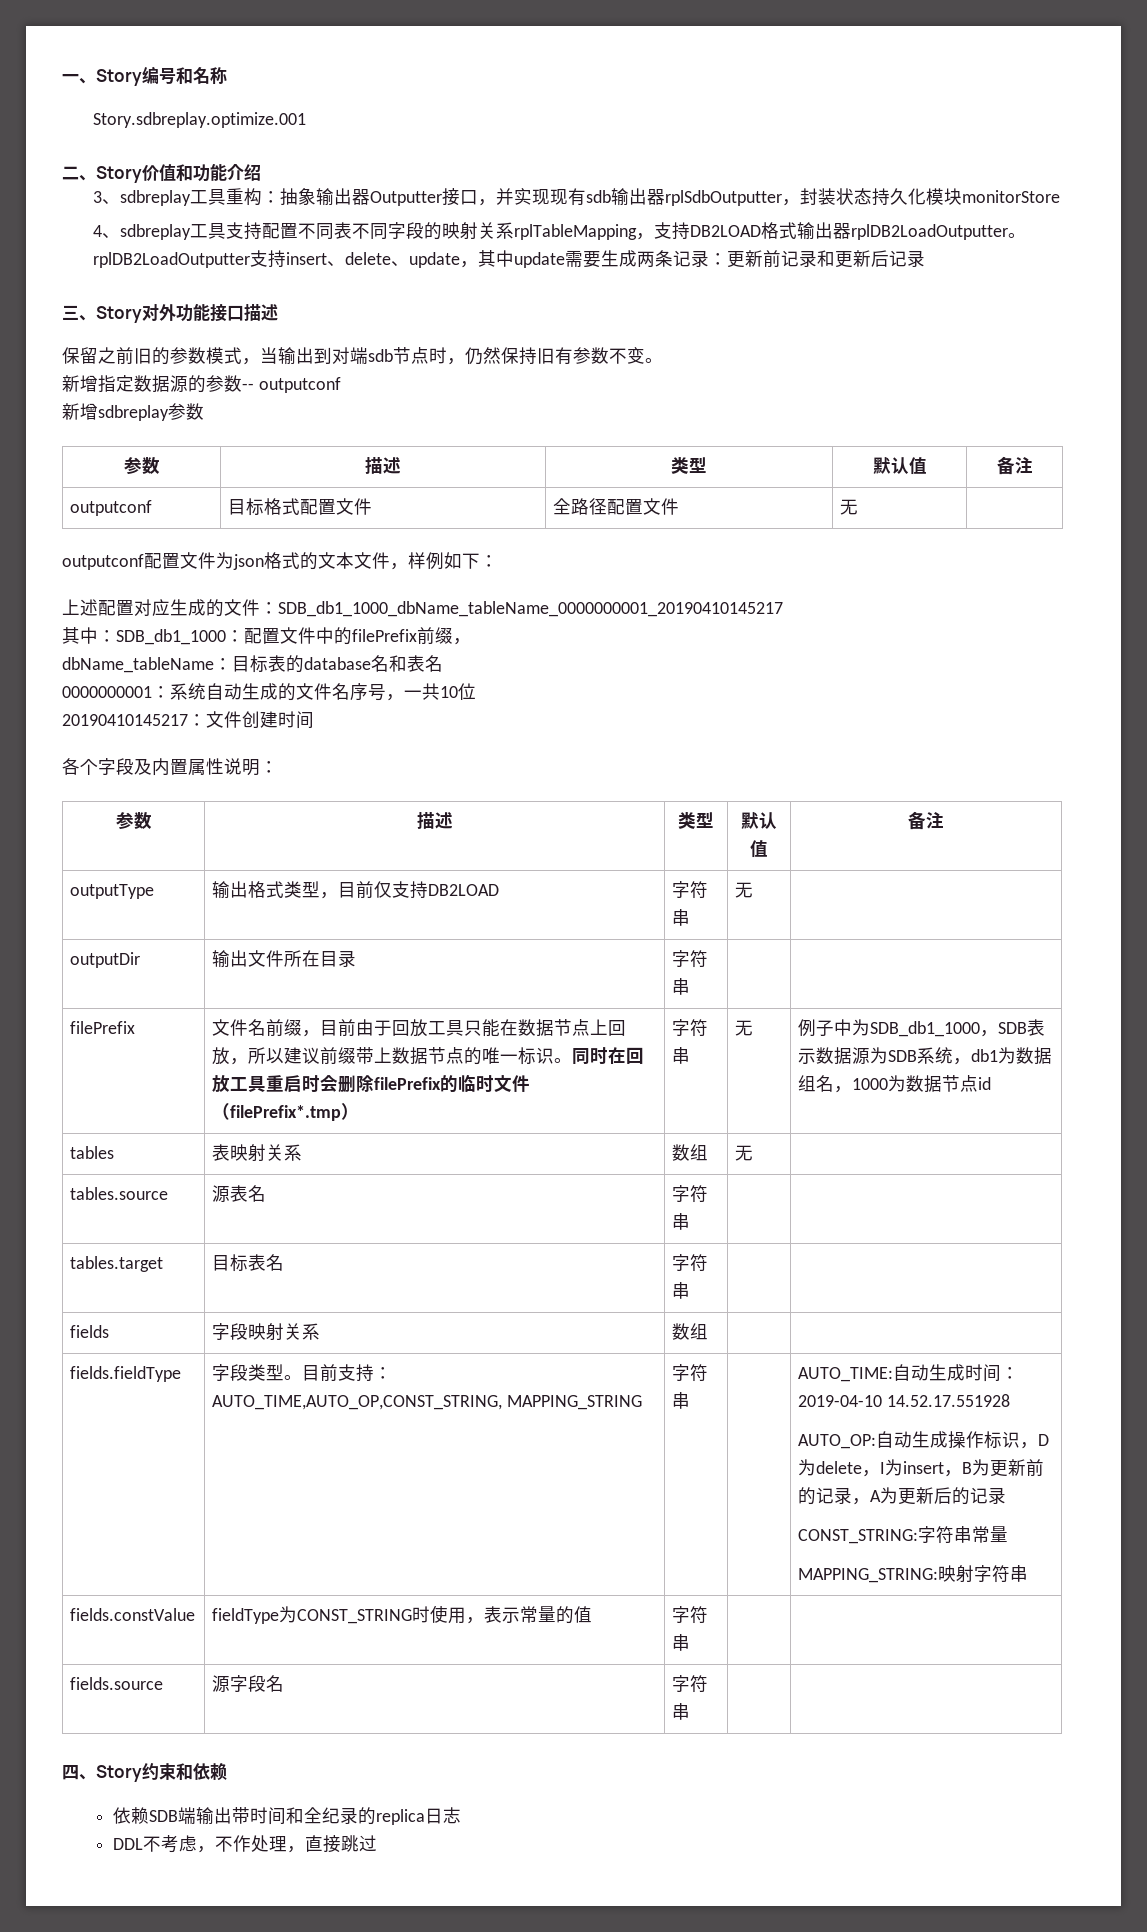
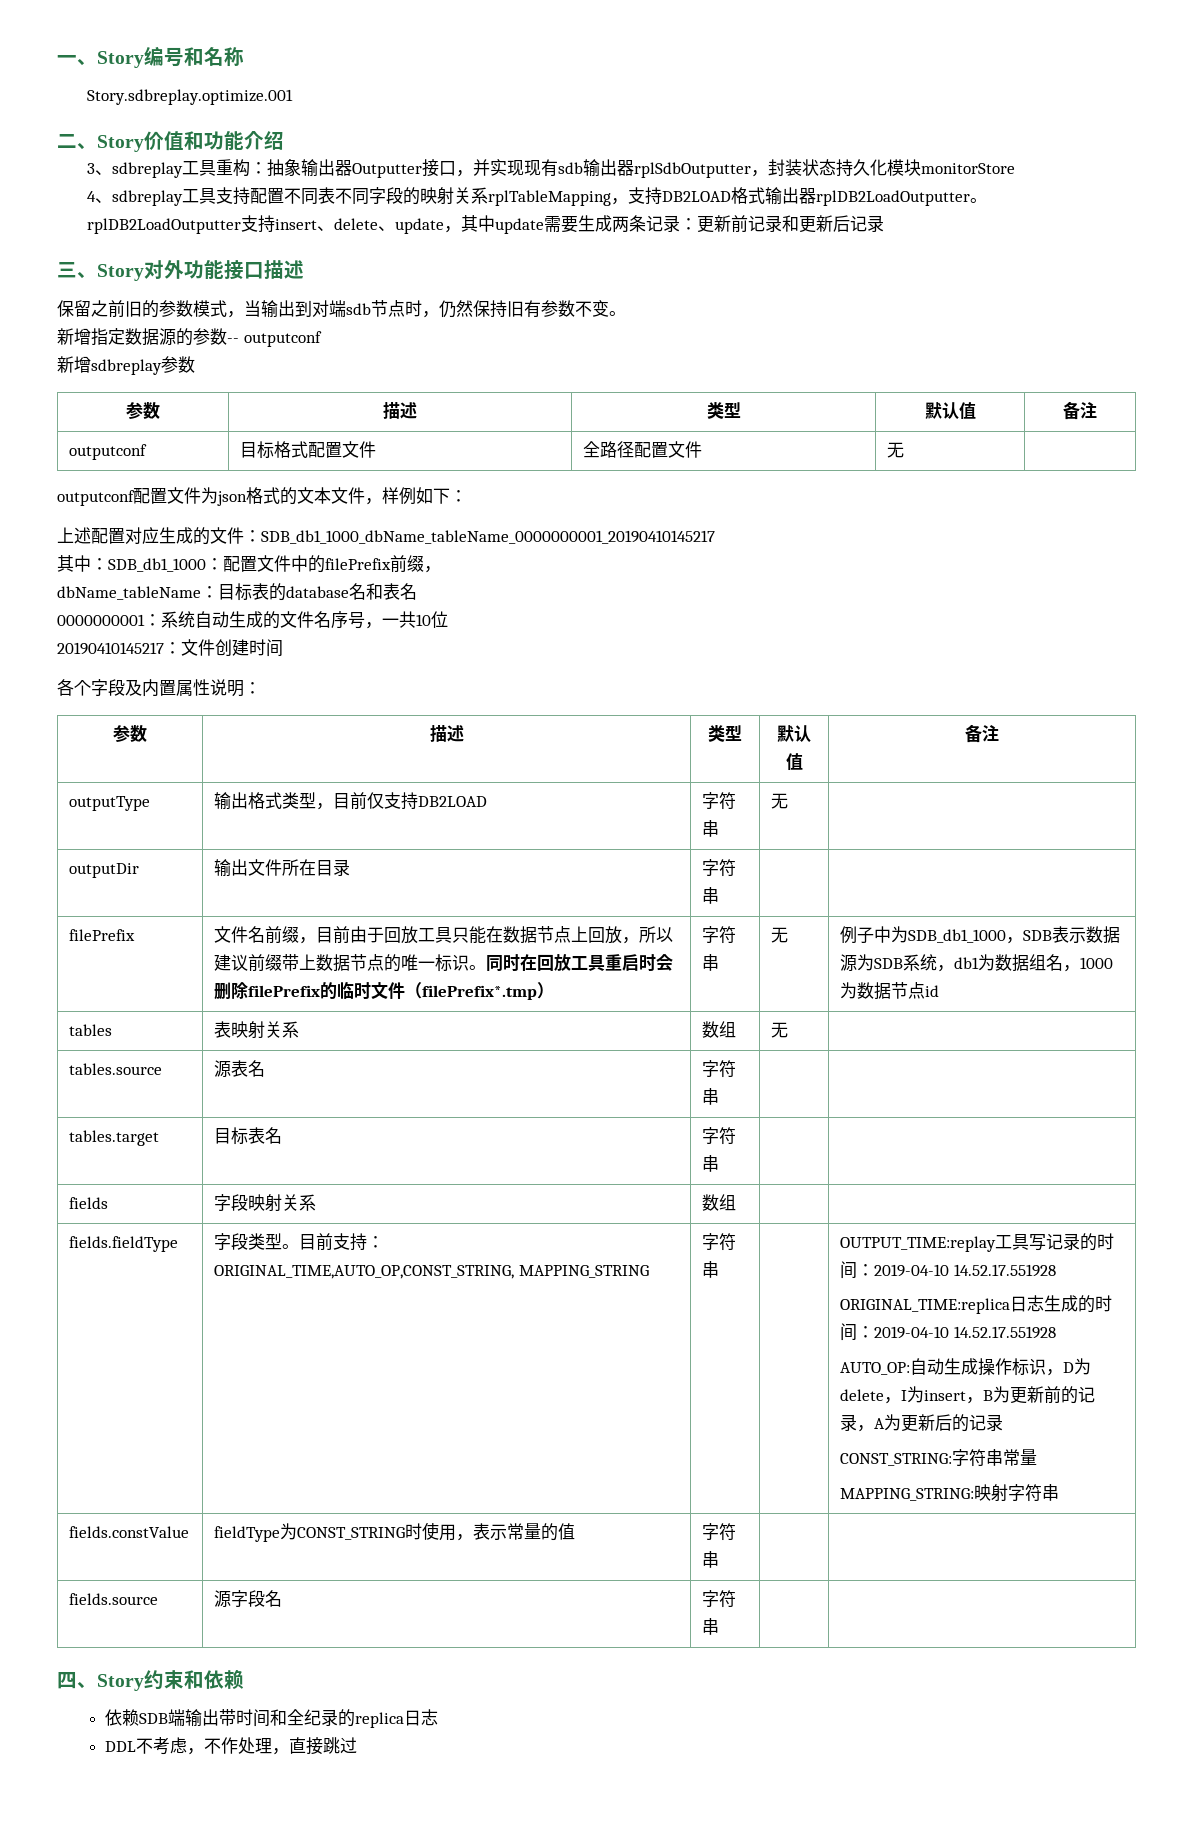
[212,1395,503,1410] AUTO_TIME,AUTO_OP,CONST_STRING, -> [214,1265,515,1279] ORIGINAL_TIME,AUTO_OP,CONST_STRING,
[798,1364,966,1382] AUTO_TIME:自动生成 -> [840,1233,1115,1252] [840,1261,1056,1279] [840,1295,1096,1314] OUTPUT_TIME:replay工具写记录的时间：2019-04-10 14.52.17.551928 // ORIGINAL_TIME:replica日志生成的

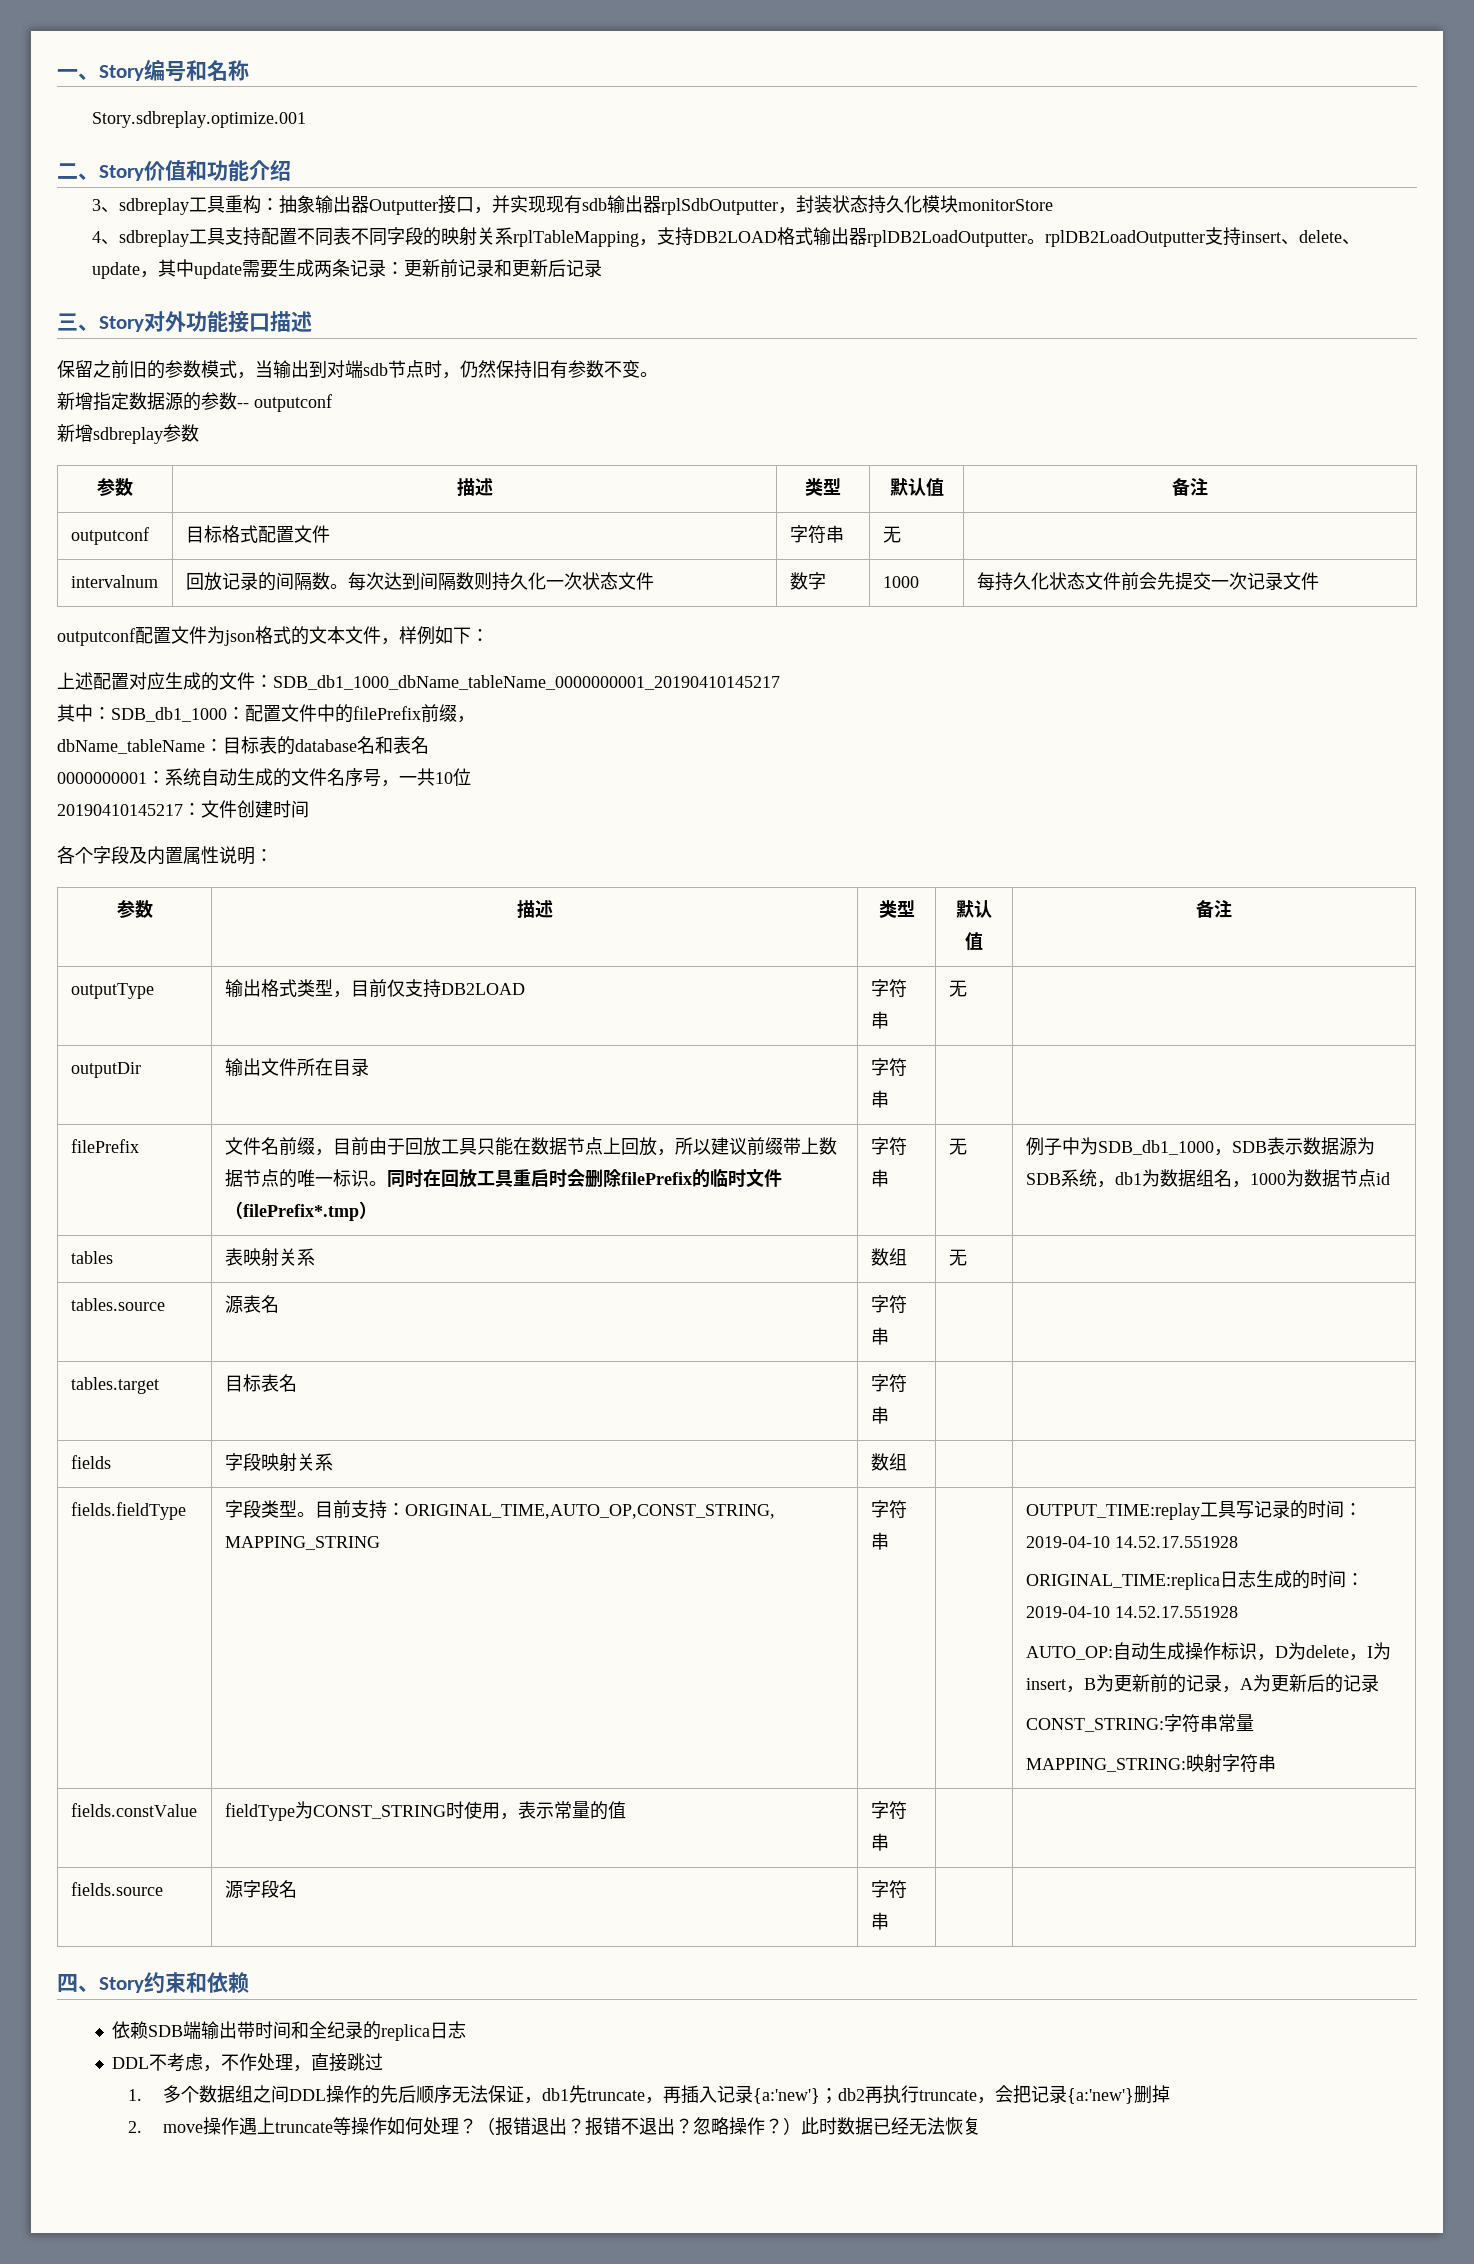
[583,441,703,458] [887,442,905,458] 全路径配置文件 | 无 | -> [789,525,844,544] [882,526,901,543] [70,575,158,588] [185,572,654,591] [789,572,826,590] [882,576,919,588] [976,572,1319,591] 字符串 | 无 | // intervalnum | 回放记录的间隔数。每次达到间隔数则持久化一次状态文件 | 数字 | 1000 | 每持久化状态文件前会先提交一次记录文件
(358, 1745) none -> [127,2085,1171,2104] [127,2117,982,2136] // 1.多个数据组之间DDL操作的先后顺序无法保证，db1先truncate，再插入记录{a:'new'}；db2再执行truncate，会把记录{a:'new'}删掉 // 2. move操作遇上truncate等操作如何处理？（报错退出？报错不退出？忽略操作？）此时数据已经无法恢复

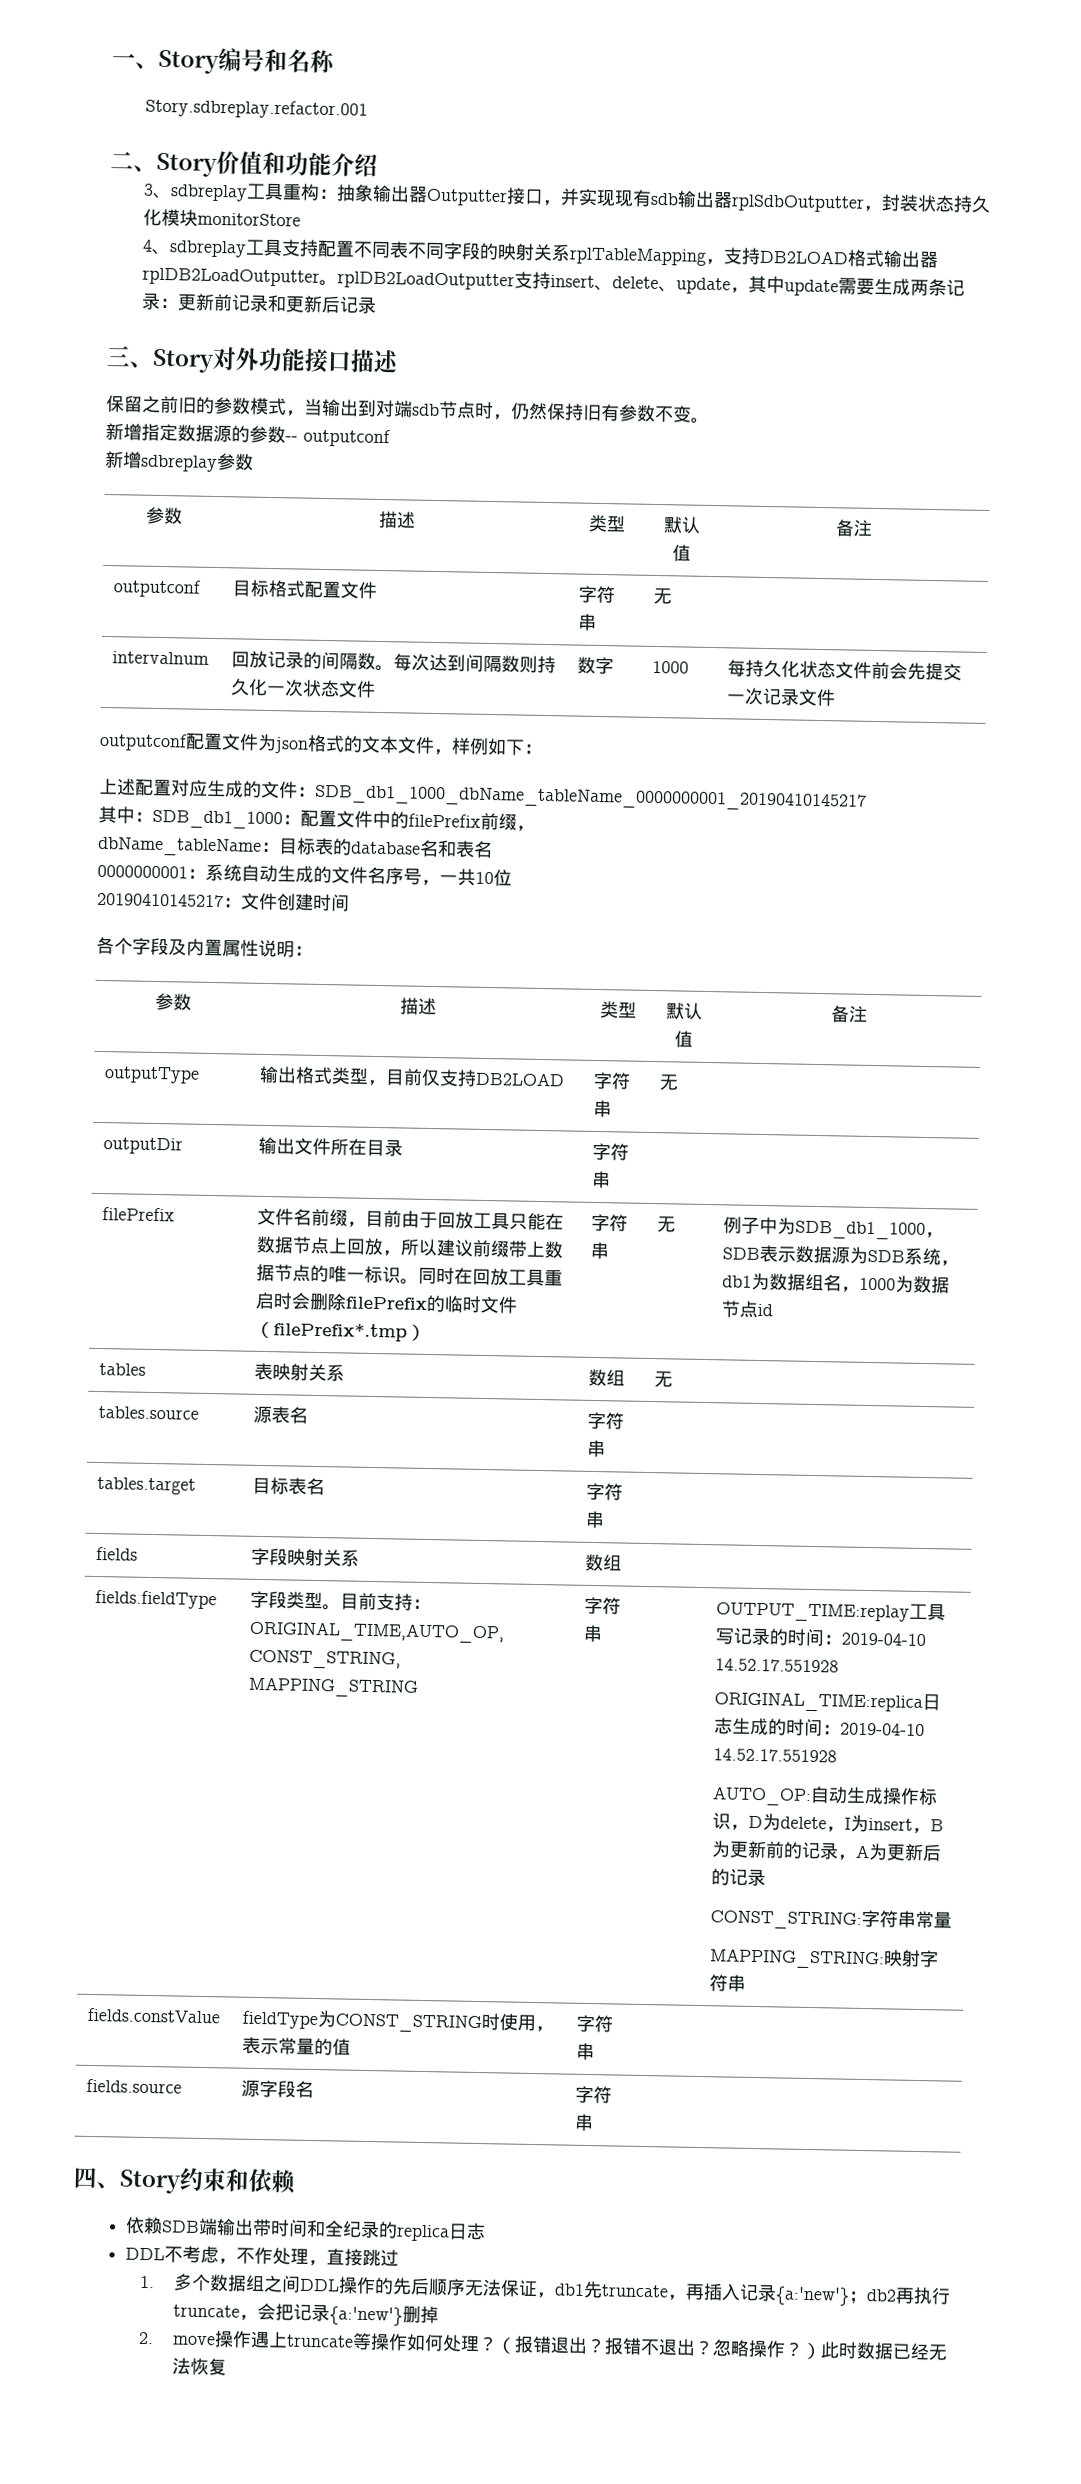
[92,111,307,128] Story.sdbreplay.optimize.001 -> [144,98,368,120] Story.sdbreplay.refactor.001

